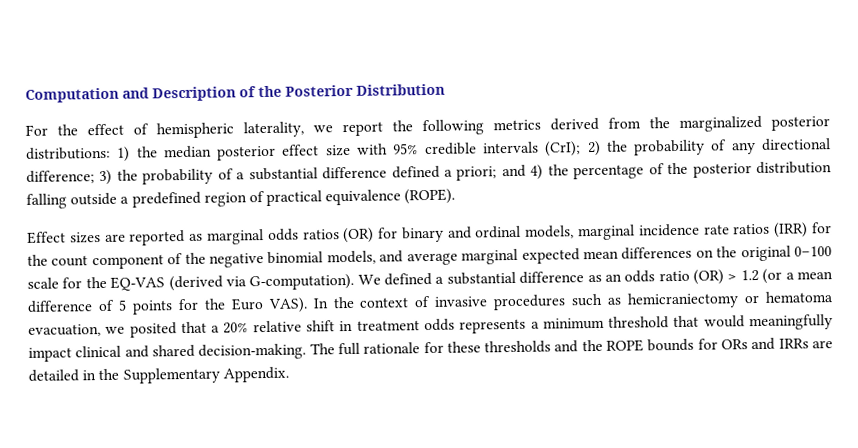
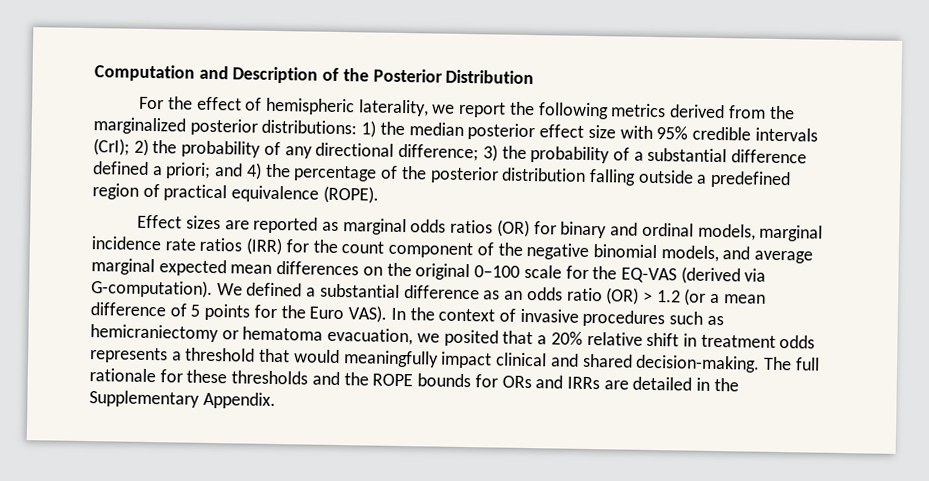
[542,317,605,330] minimum -> (182, 356) none

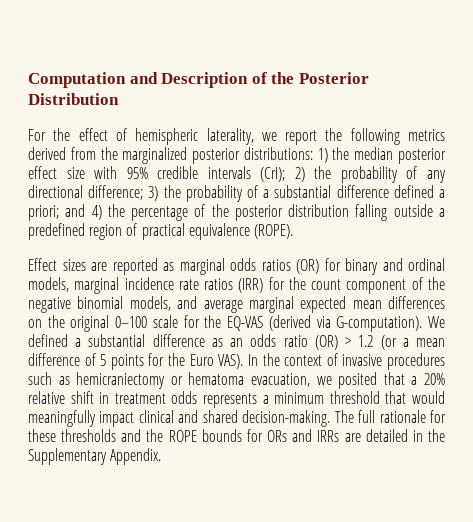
(182, 356) none -> [274,392,325,404] minimum

